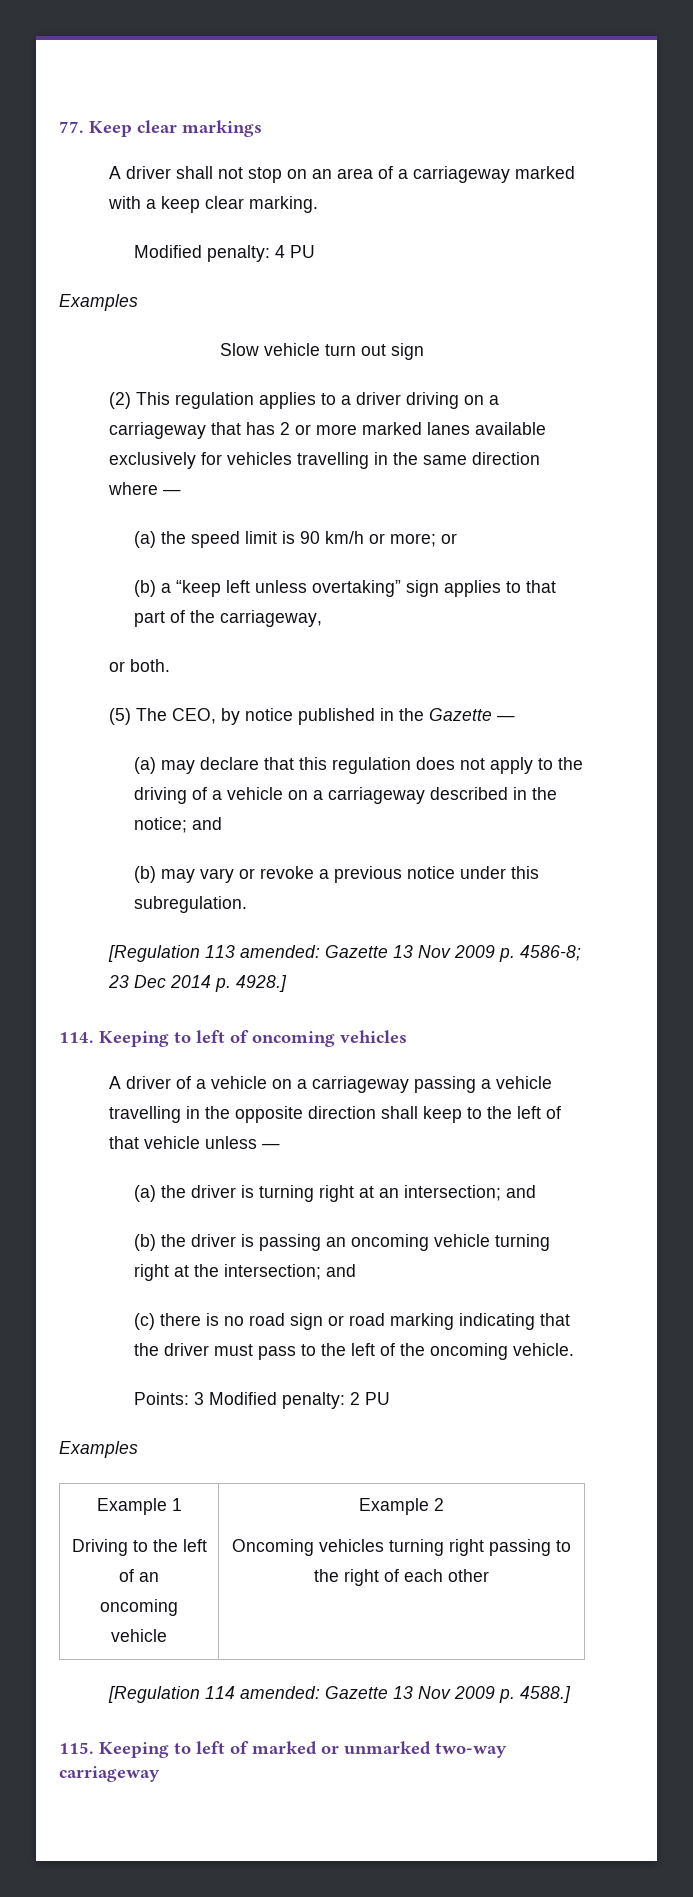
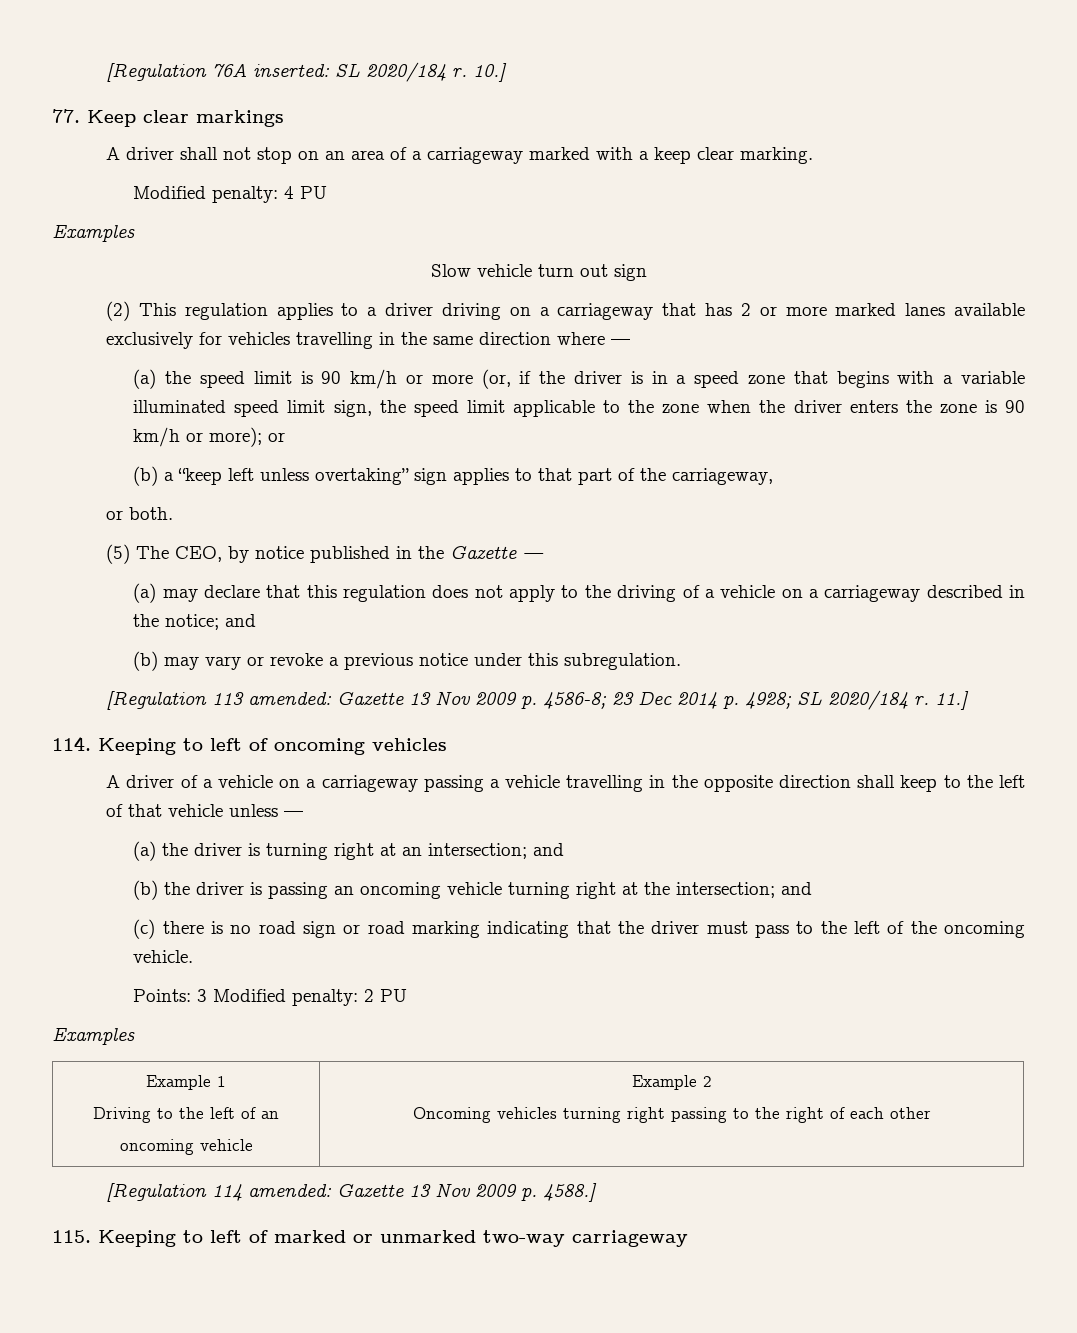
(59, 127) none -> [106,62,508,82] [Regulation 76A inserted: SL 2020/184 r. 10.] //
[389,533,436,547] more; -> [431,369,1025,389] [133,400,1026,417] [133,427,263,447] more (or, if the driver is in a speed zone that begins with a variable illuminated speed limit sign, the speed limit applicable to the zone when the driver enters the zone is 90 km/h or more);
[235,975,287,992] 4928.] -> [745,690,970,710] 4928; SL 2020/184 r. 11.]

